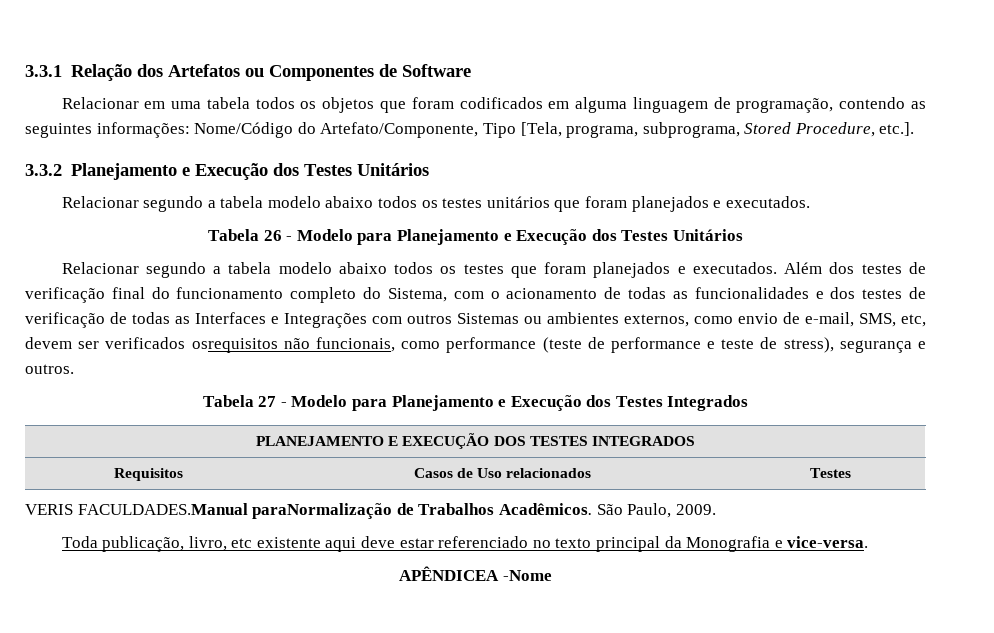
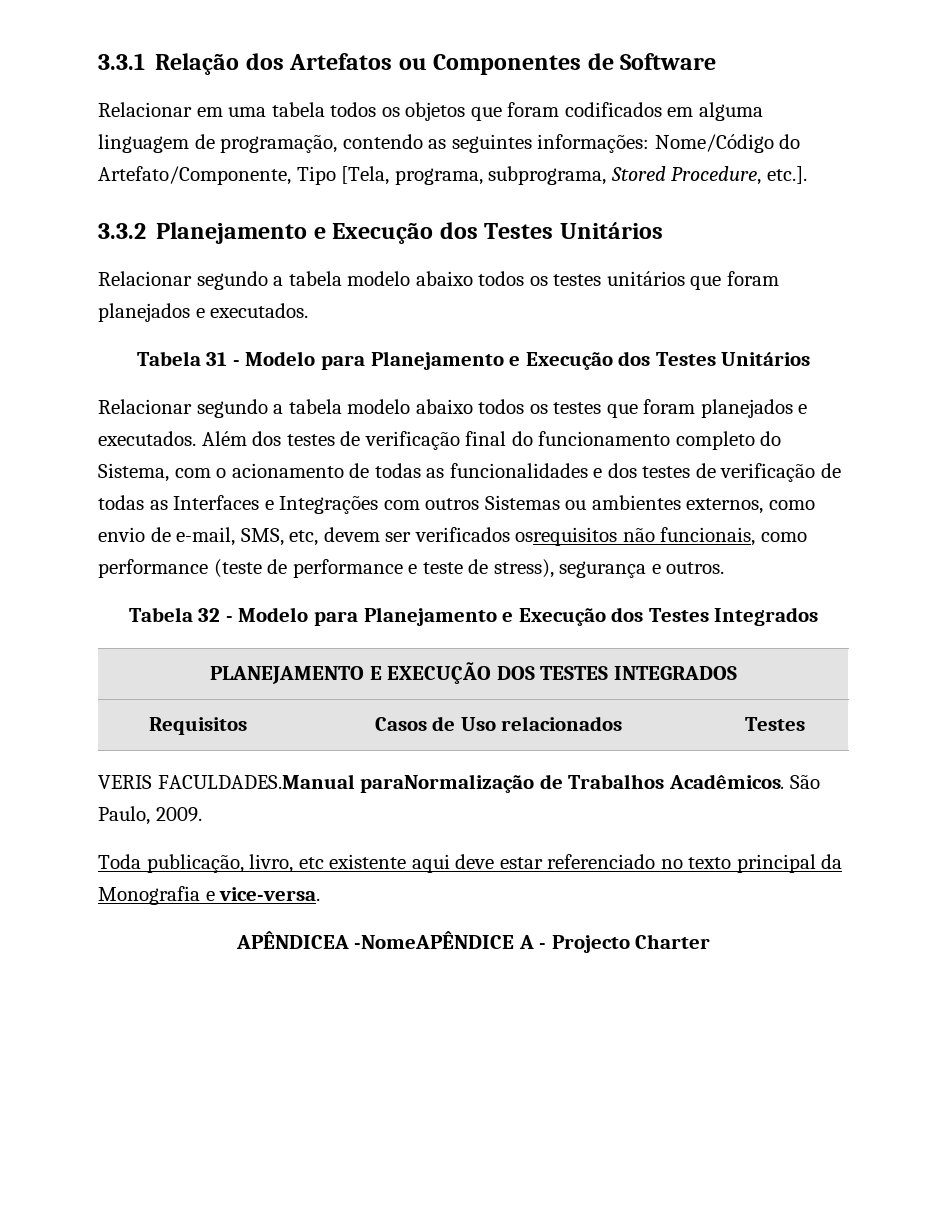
[263,230,282,241] 26 -> [206,352,228,366] 31
[258,396,277,407] 27 -> [198,608,221,622] 32
[502,570,552,581] -Nome -> [354,931,711,953] -NomeAPÊNDICE A - Projecto Charter

